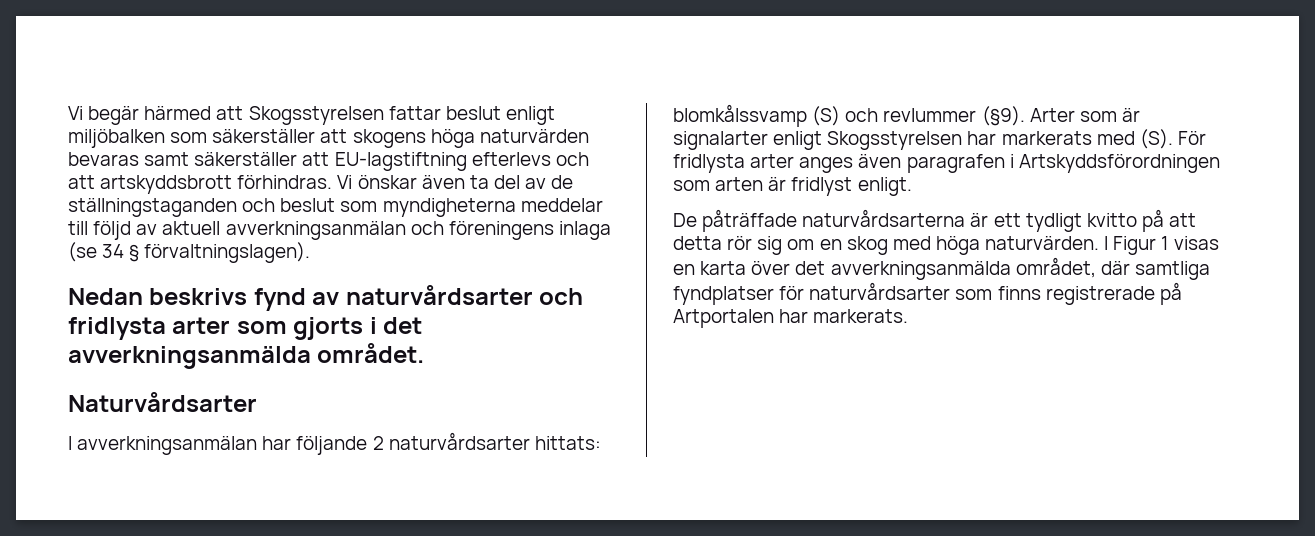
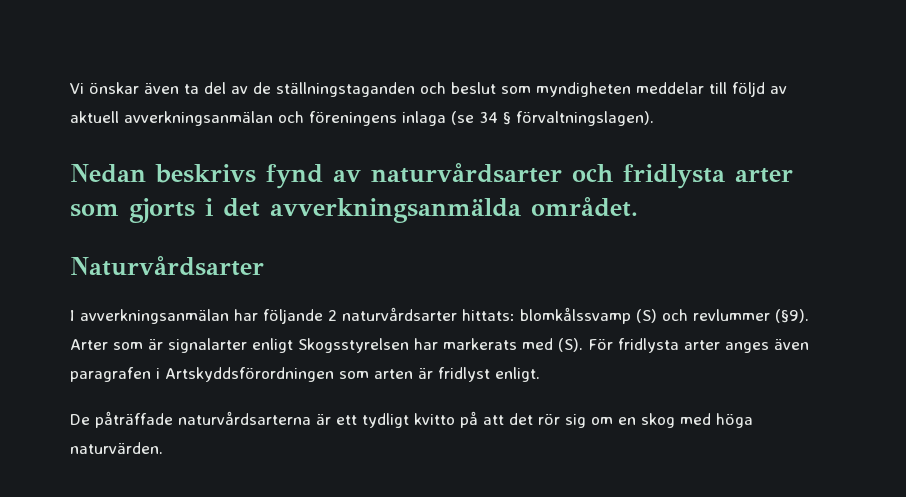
[68,106,555,125] [68,129,589,148] [68,152,589,171] [68,175,353,194] Vi begär härmed att Skogsstyrelsen fattar beslut enligt miljöbalken som säkerställer att skogens höga naturvärden bevaras samt säkerställer att EU-lagstiftning efterlevs och att artskyddsbrott förhindras. Vi -> [70,83,84,94] Vi
[382,198,516,217] myndigheterna -> [536,82,631,97] myndigheten
[673,236,722,250] detta -> [509,413,533,425] det
[1104,236,1219,255] [673,257,1210,280] [673,282,1182,305] [673,309,909,328] I Figur 1 visas en karta över det avverkningsanmälda området, där samtliga fyndplatser för naturvårdsarter som finns registrerade på Artportalen har markerats. -> (163, 448) none

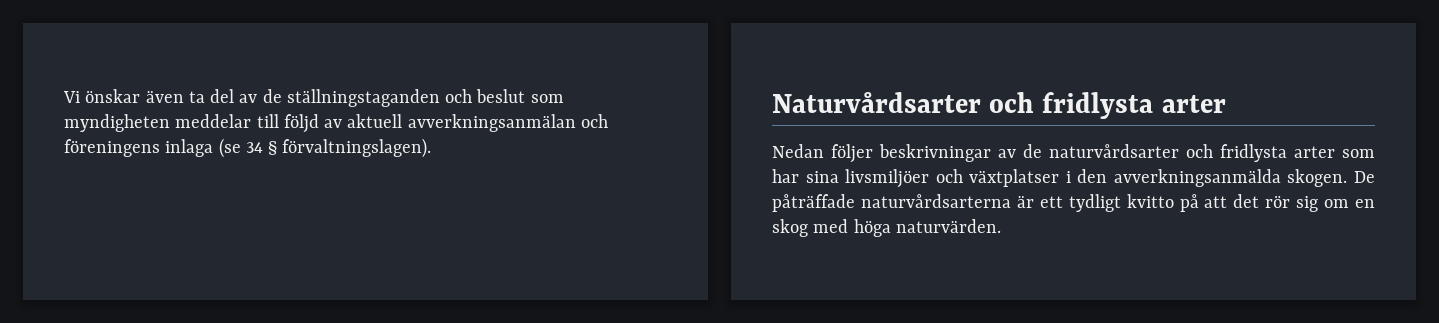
[70,164,361,189] Nedan beskrivs fynd av -> [772,92,1226,119] [772,144,1042,163] Naturvårdsarter och fridlysta arter // Nedan följer beskrivningar av de
[129,197,638,223] [70,256,264,276] [70,307,809,324] [70,338,809,353] [70,367,540,382] gjorts i det avverkningsanmälda området. // Naturvårdsarter // I avverkningsanmälan har följande 2 naturvårdsarter hittats: blomkålssvamp (S) och revlummer (§9). Arter som är signalarter enligt Skogsstyrelsen har markerats med (S). För fridlysta arter anges även paragrafen i Artskyddsförordningen som arten är fridlyst enligt. // -> [772,169,1348,188] har sina livsmiljöer och växtplatser i den avverkningsanmälda skogen.

